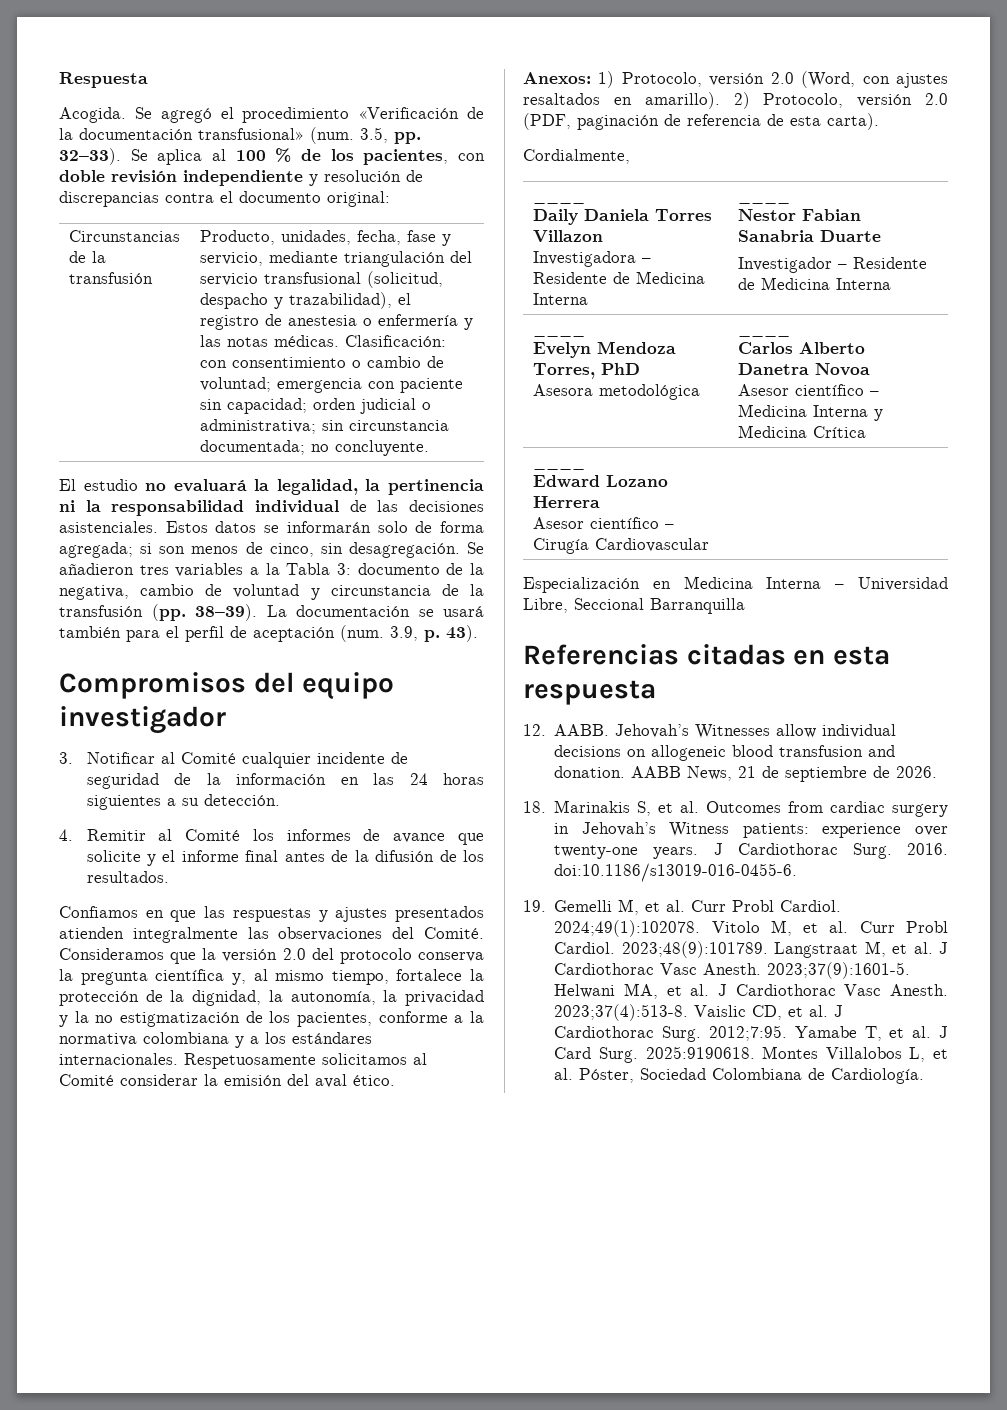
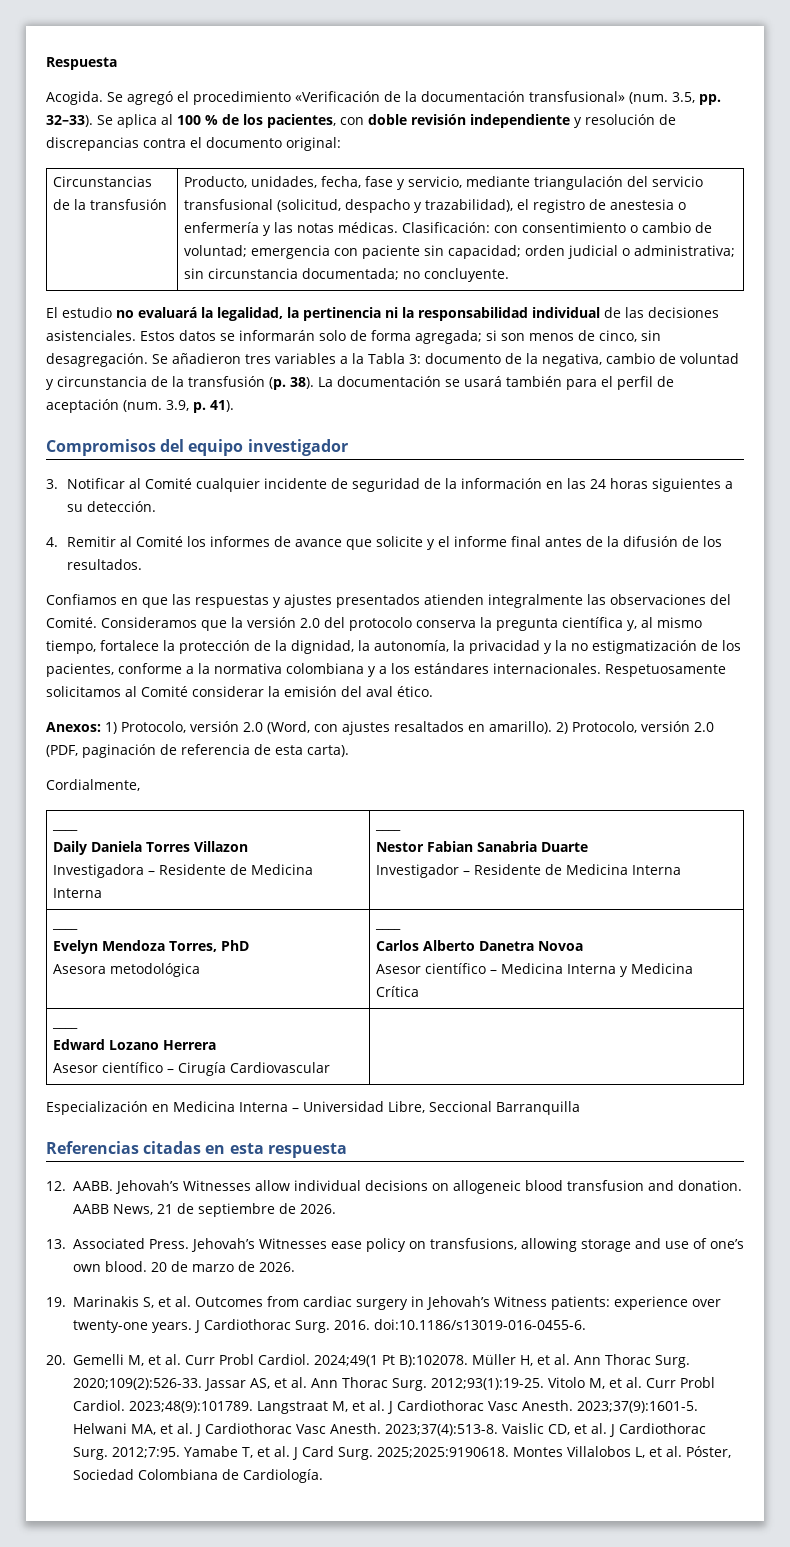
[151,604,257,621] (pp. 38–39). -> [269,377,314,390] (p. 38).
[446,625,478,642] 43). -> [210,400,234,412] 41).
[523,801,546,813] 18. -> [46,1238,744,1252] [72,1261,295,1272] [46,1297,66,1307] 13. Associated Press. Jehovah’s Witnesses ease policy on transfusions, allowing storage and use of one’s own blood. 20 de marzo de 2026. // 19.
[523,900,546,912] 19. -> [46,1355,66,1365] 20.
[554,920,701,937] 2024;49(1):102078. -> [313,1354,690,1368] [72,1377,544,1391] 2024;49(1 Pt B):102078. Müller H, et al. Ann Thorac Surg. 2020;109(2):526-33. Jassar AS, et al. Ann Thorac Surg. 2012;93(1):19-25.
[645,1046,755,1059] 2025:9190618. -> [376,1447,509,1458] 2025;2025:9190618.

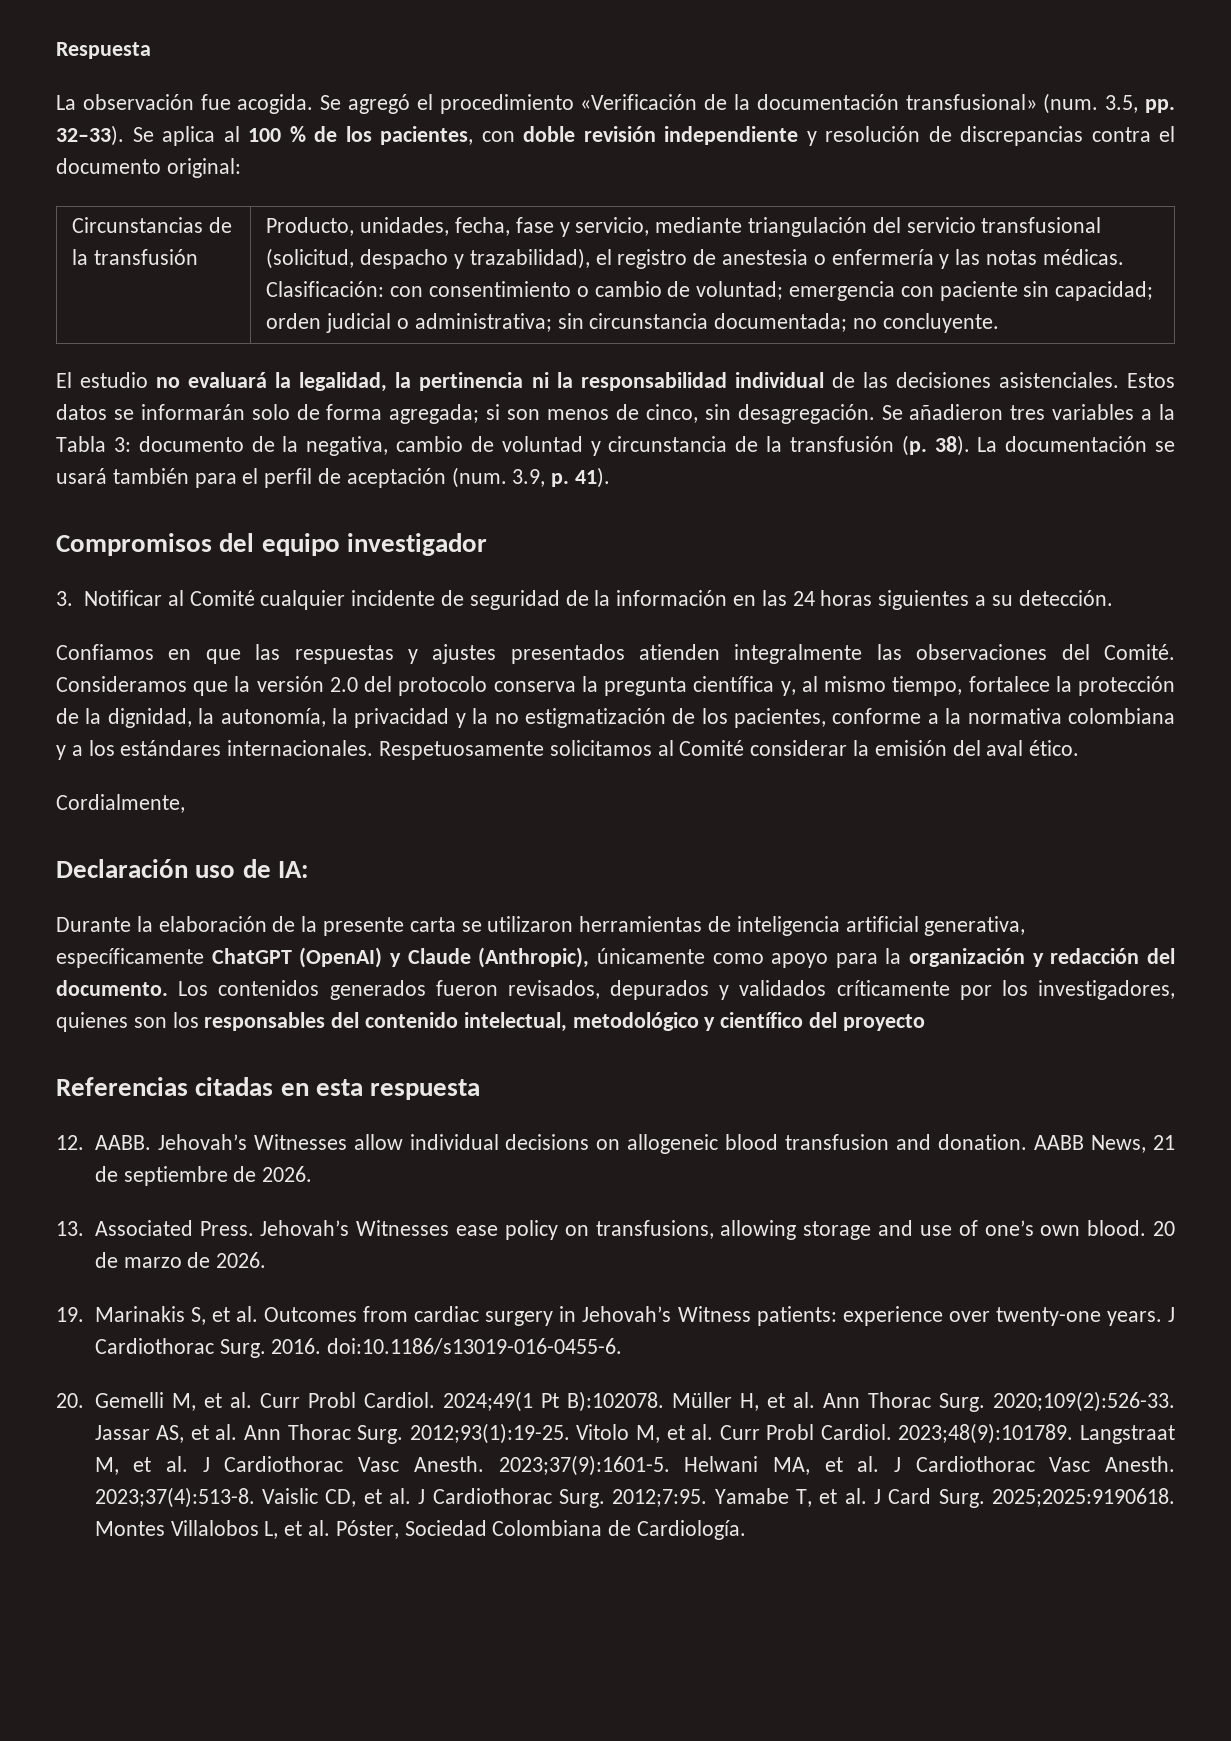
[46,91,103,105] Acogida. -> [56,94,314,114] La observación fue acogida.
[46,536,722,550] [66,559,142,570] // 4. Remitir al Comité los informes de avance que solicite y el informe final antes de la difusión de los resultados. -> (1113, 598) none
[46,721,714,735] [46,744,349,758] [46,779,140,791] [51,829,78,831] [52,841,248,855] [52,864,313,878] [52,888,102,898] [374,829,401,831] [375,841,588,852] [375,864,681,878] [51,928,78,930] [52,940,249,954] [52,963,200,977] [374,928,401,930] [375,940,583,951] [375,963,693,977] [375,986,419,997] [51,1027,78,1029] [52,1039,216,1050] [52,1062,330,1076] [46,1101,580,1115] Anexos: 1) Protocolo, versión 2.0 (Word, con ajustes resaltados en amarillo). 2) Protocolo, versión 2.0 (PDF, paginación de referencia de esta carta). // Cordialmente, // ____ // Daily Daniela Torres Villazon // Investigadora – Residente de Medicina Interna | ____ // Nestor Fabian Sanabria Duarte // Investigador – Residente de Medicina Interna // ____ // Evelyn Mendoza Torres, PhD // Asesora metodológica | ____ // Carlos Alberto Danetra Novoa // Asesor científico – Medicina Interna y Medicina Crítica // ____ // Edward Lozano Herrera // Asesor científico – Cirugía Cardiovascular | // Especialización en Medicina Interna – Universidad Libre, Seccional Barranquilla -> [56,794,185,813] [56,859,308,878] [56,916,1026,936] [56,947,1175,968] [56,980,1175,1000] [56,1012,925,1032] Cordialmente, // Declaración uso de IA: // Durante la elaboración de la presente carta se utilizaron herramientas de inteligencia artificial generativa, específicamente ChatGPT (OpenAI) y Claude (Anthropic), únicamente como apoyo para la organización y redacción del documento. Los contenidos generados fueron revisados, depurados y validados críticamente por los investigadores, quienes son los responsables del contenido intelectual, metodológico y científico del proyecto

